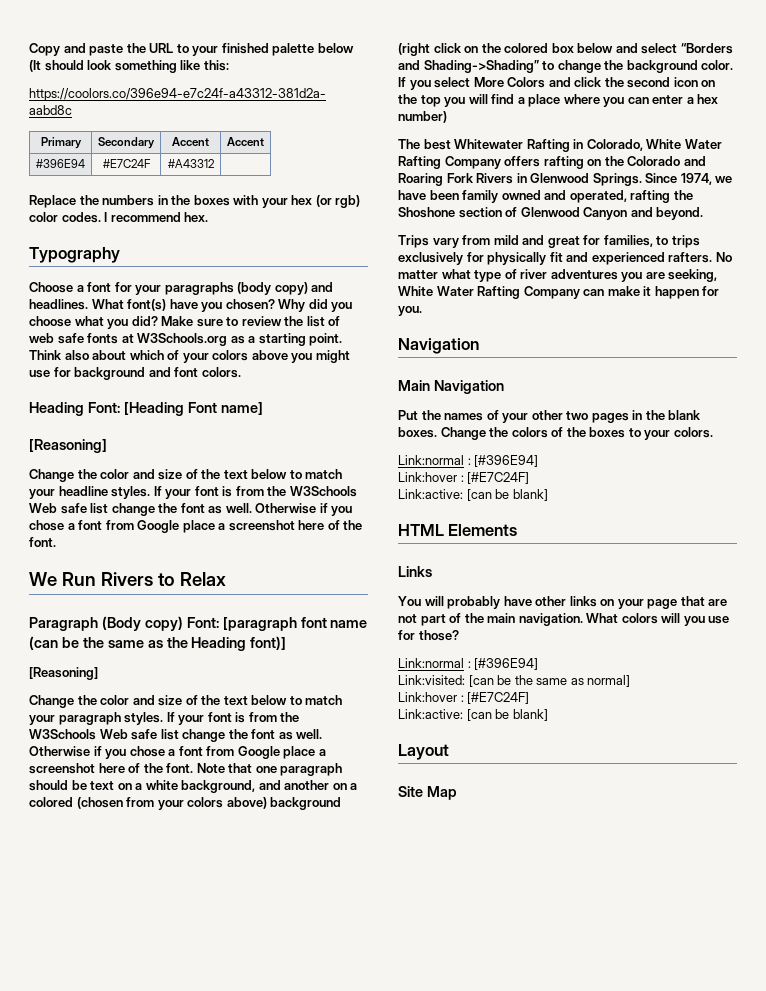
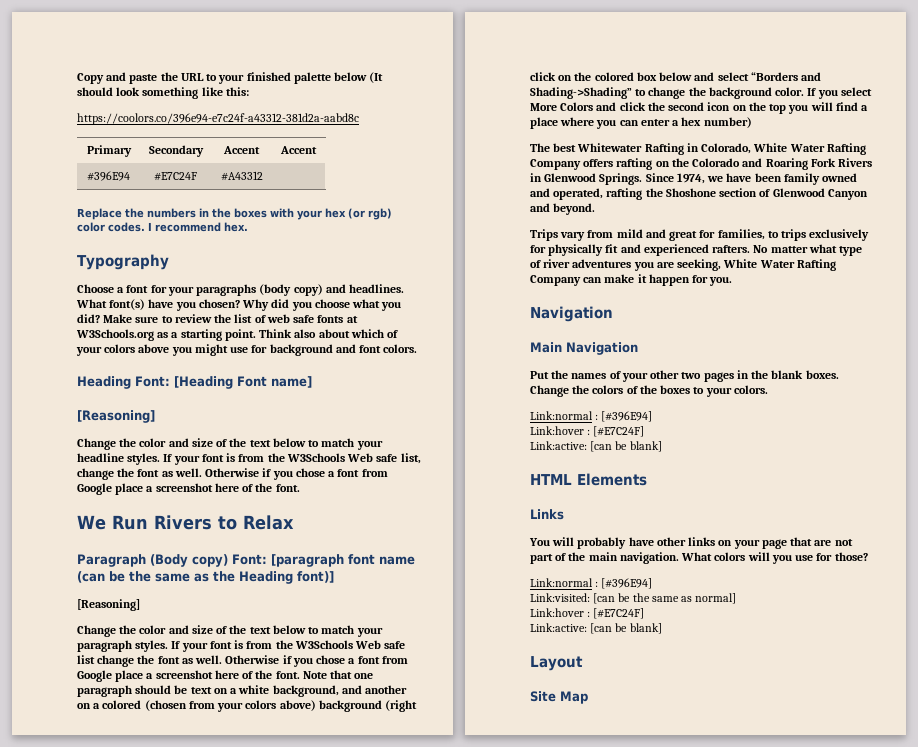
[90,503,109,514] list -> [400,453,421,464] list,

